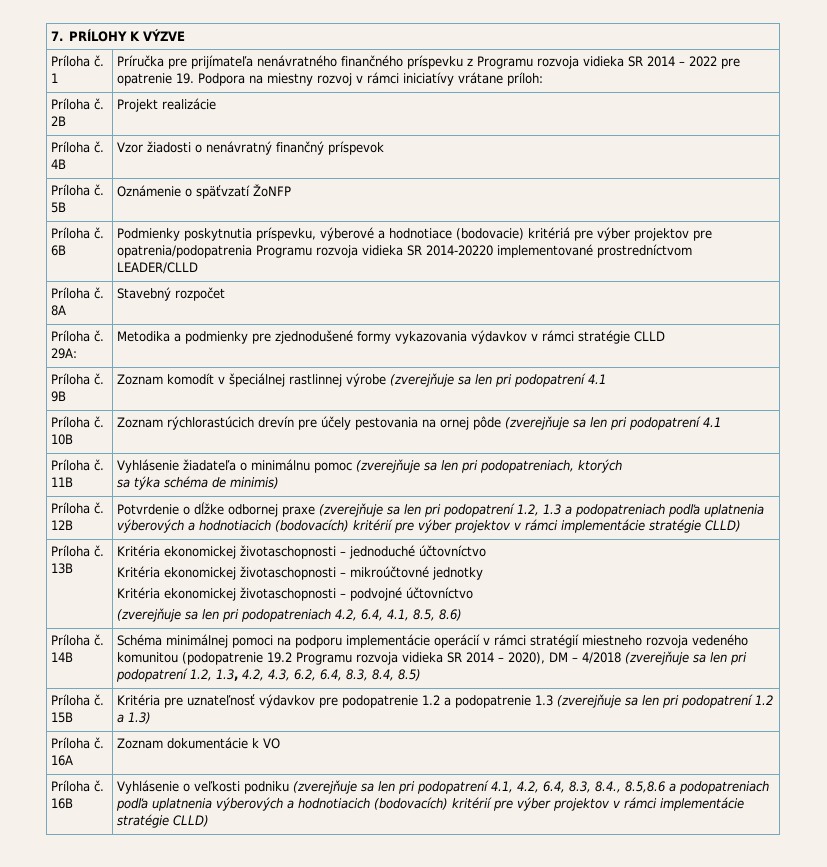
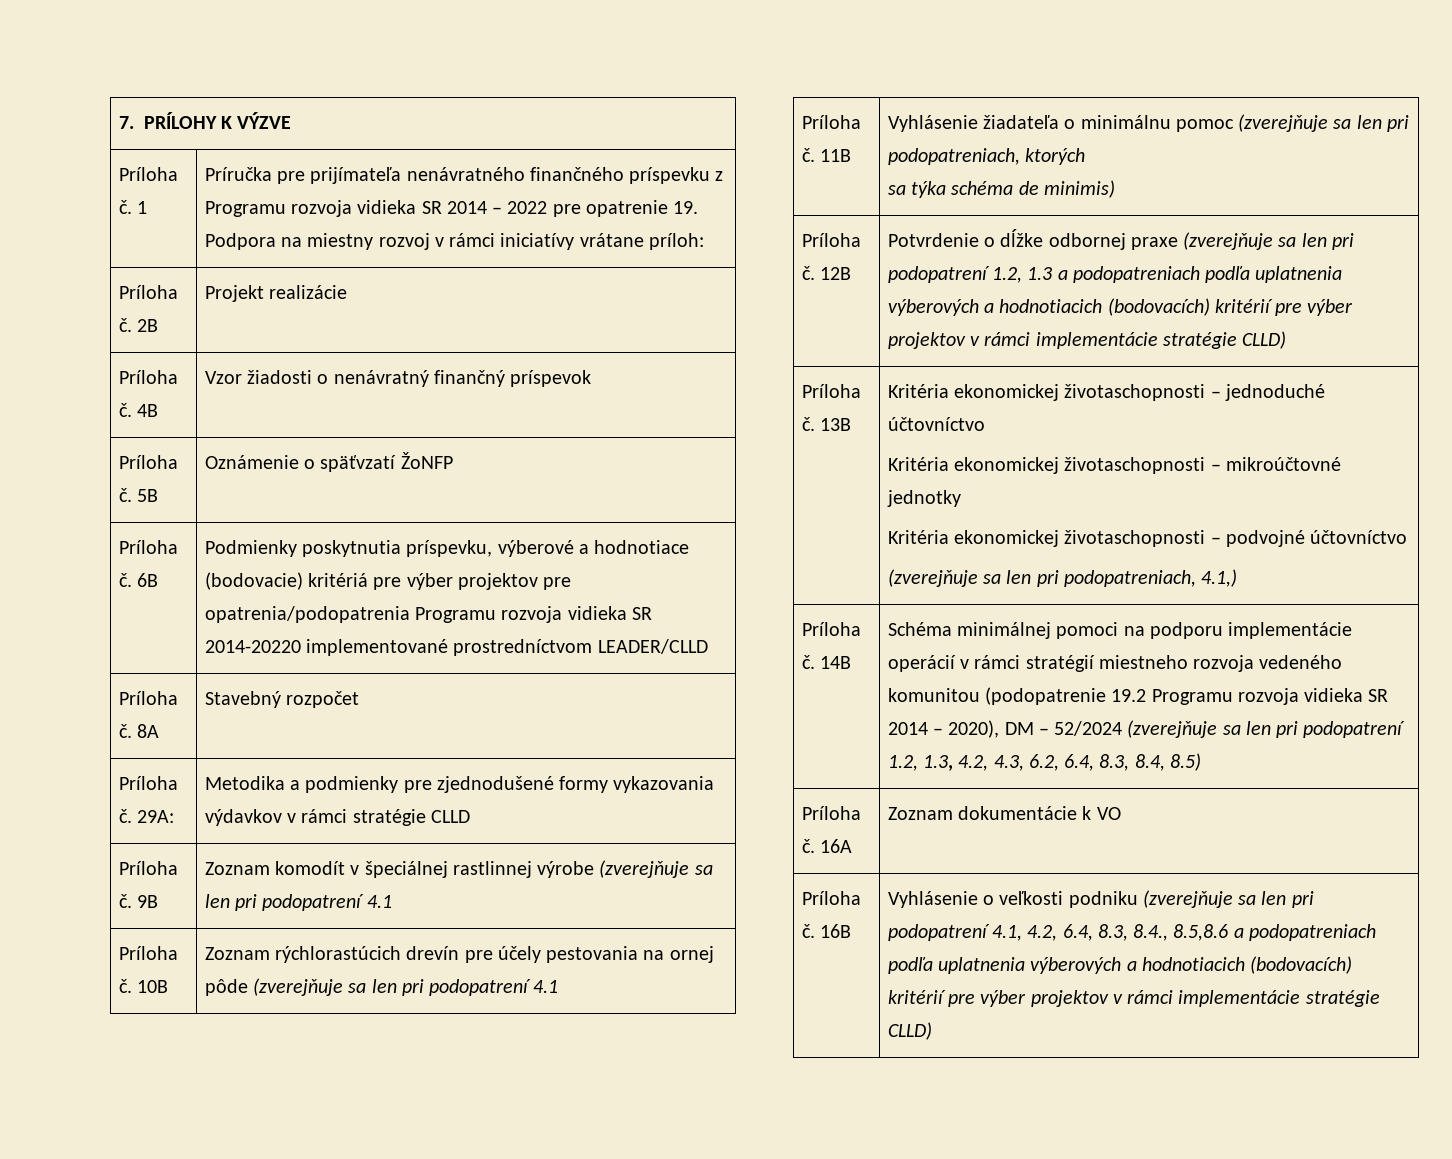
[241,609,463,622] podopatreniach 4.2, 6.4, 4.1, 8.5, 8.6) -> [1063,569,1238,587] podopatreniach, 4.1,)
[582,652,622,664] 4/2018 -> [1054,721,1123,736] 52/2024
[51,694,105,706] [51,712,74,723] [117,694,774,708] [117,712,152,724] // Príloha č. 15B | Kritéria pre uznateľnosť výdavkov pre podopatrenie 1.2 a podopatrenie 1.3 (zverejňuje sa len pri podopatrení 1.2 a 1.3) -> (1201, 762) none

